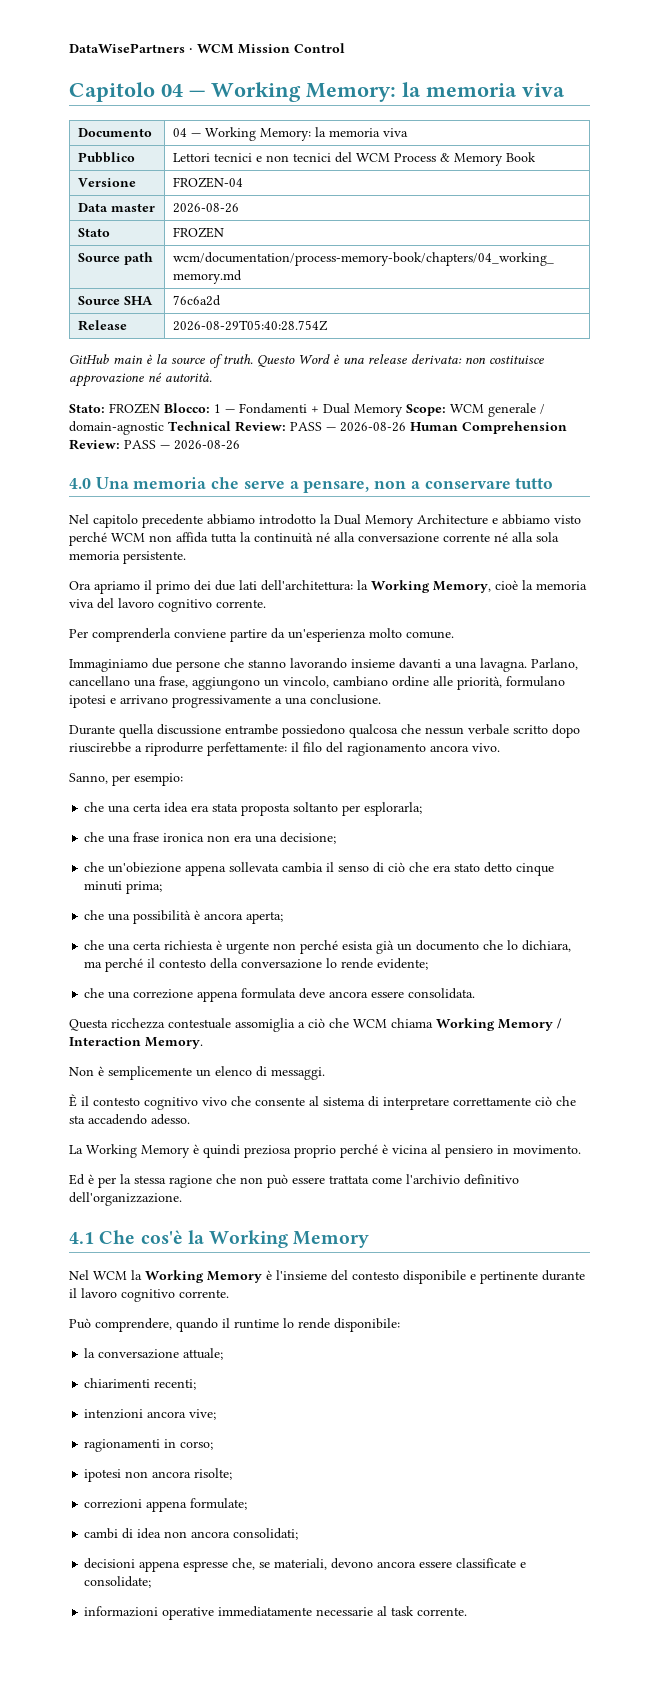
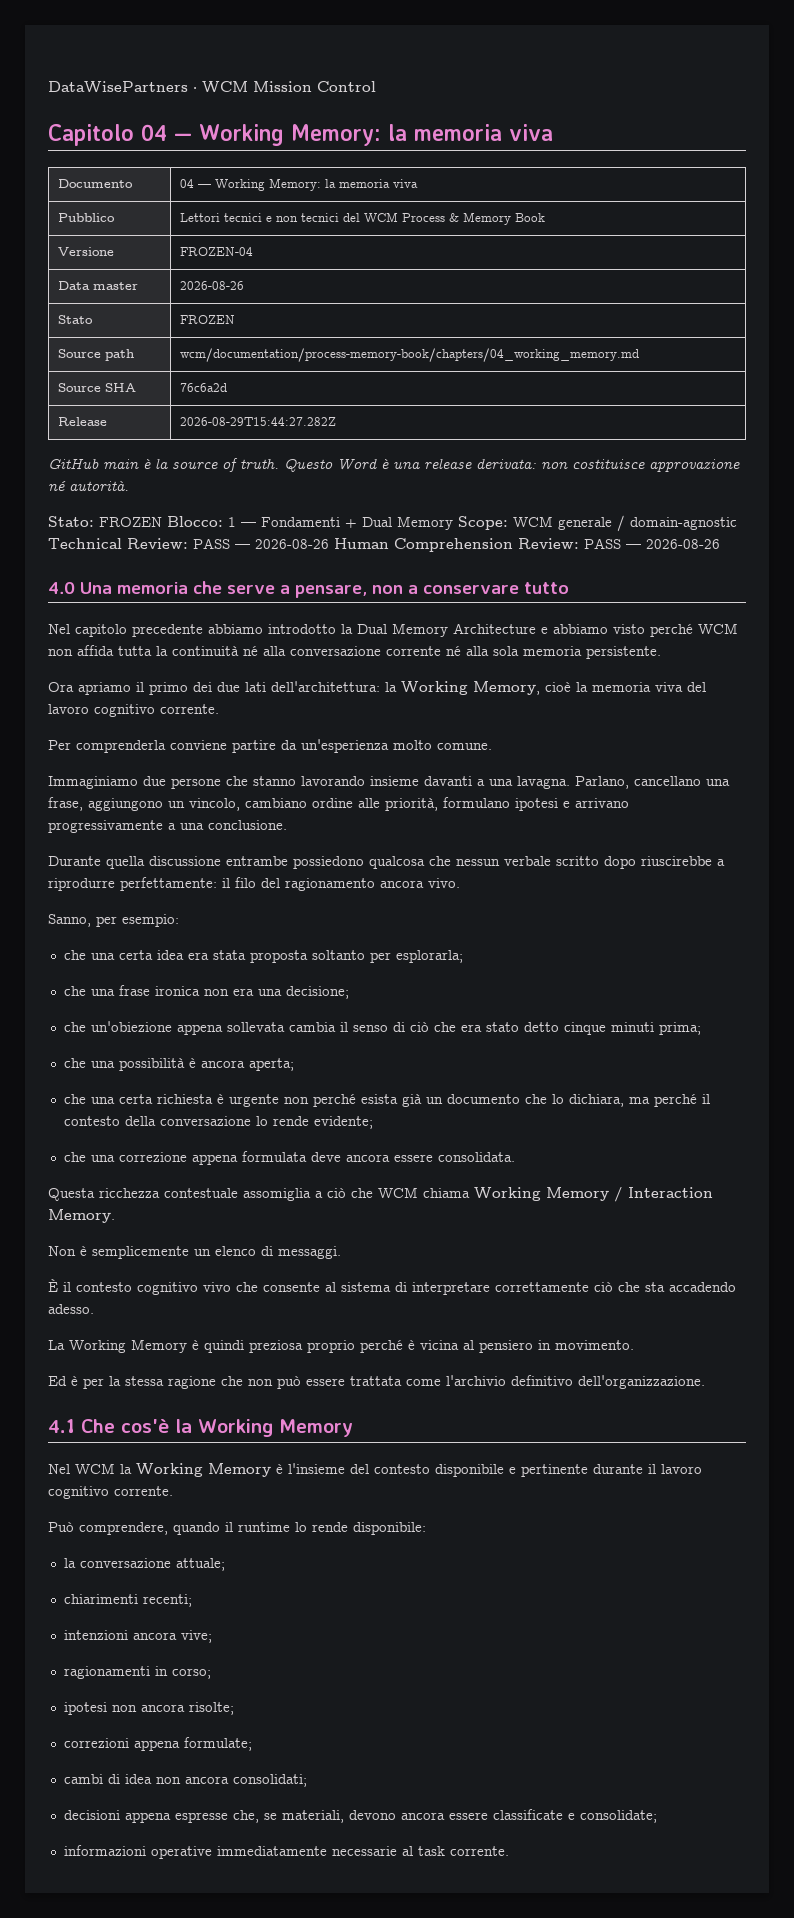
[172,320,328,331] 2026-08-29T05:40:28.754Z -> [180,417,337,426] 2026-08-29T15:44:27.282Z

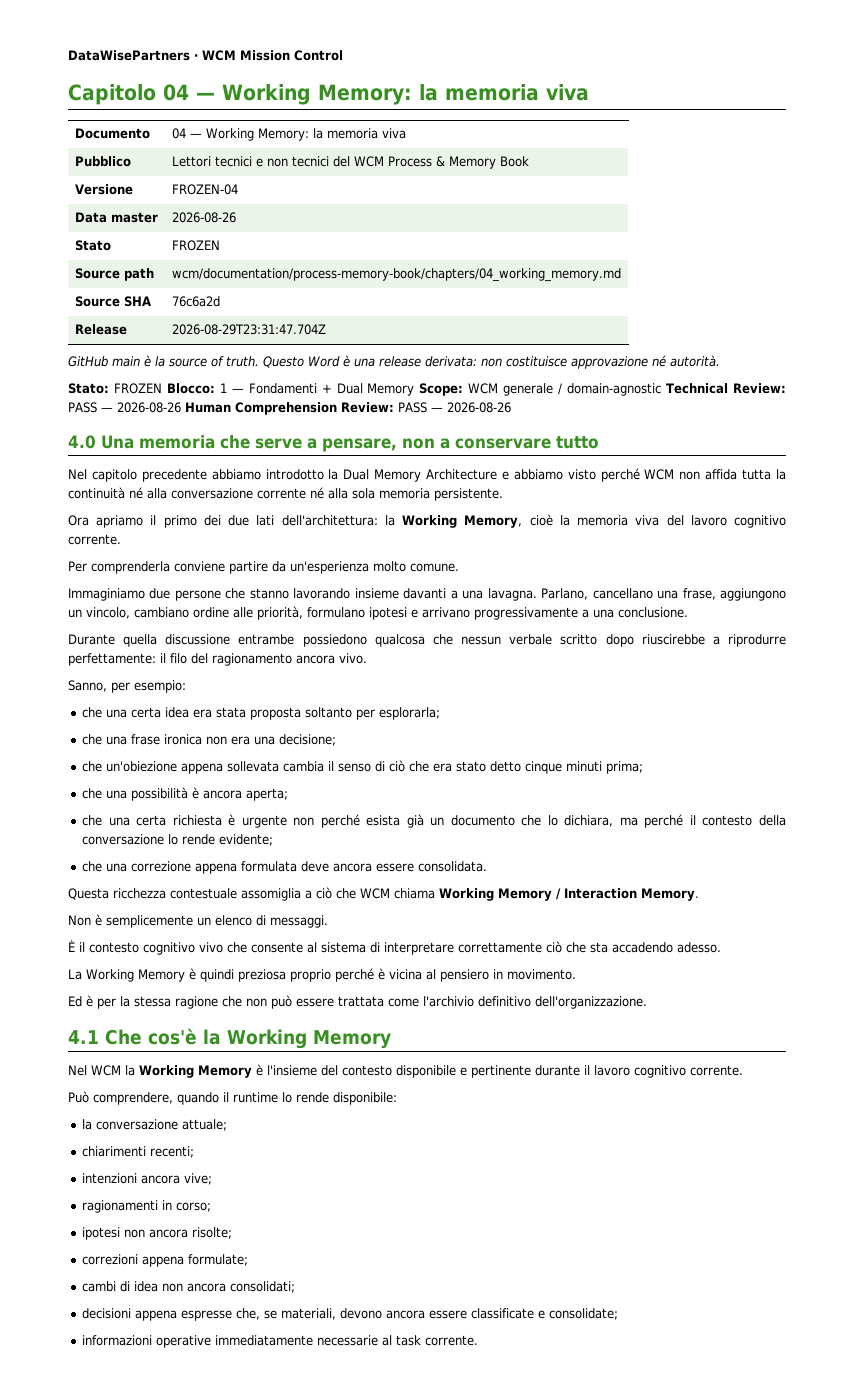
[180,417,337,426] 2026-08-29T15:44:27.282Z -> [171,324,326,335] 2026-08-29T23:31:47.704Z

